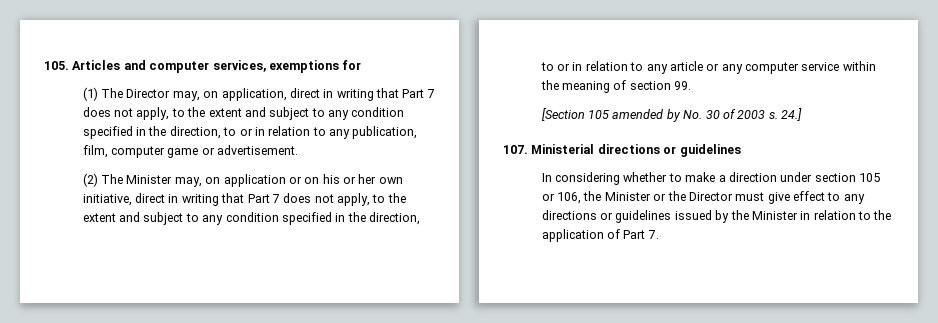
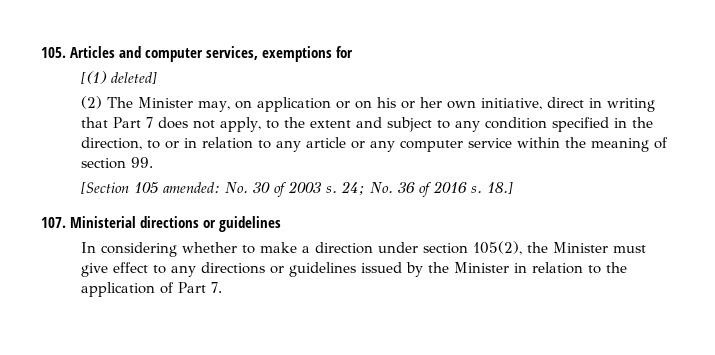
[82,87,435,101] [82,107,405,120] [82,126,418,139] [82,145,299,158] (1) The Director may, on application, direct in writing that Part 7 does not apply, to the extent and subject to any condition specified in the direction, to or in relation to any publication, film, computer game or advertisement. -> [81,71,158,84] [(1) deleted]
[612,109,681,122] amended by -> [163,182,221,193] amended:
[781,108,803,121] 24.] -> [341,181,514,197] 24; No. 36 of 2016 s. 18.]
[859,173,881,182] [541,191,733,204] 105 or 106, the Minister or the Director -> [473,241,609,255] 105(2), the Minister

